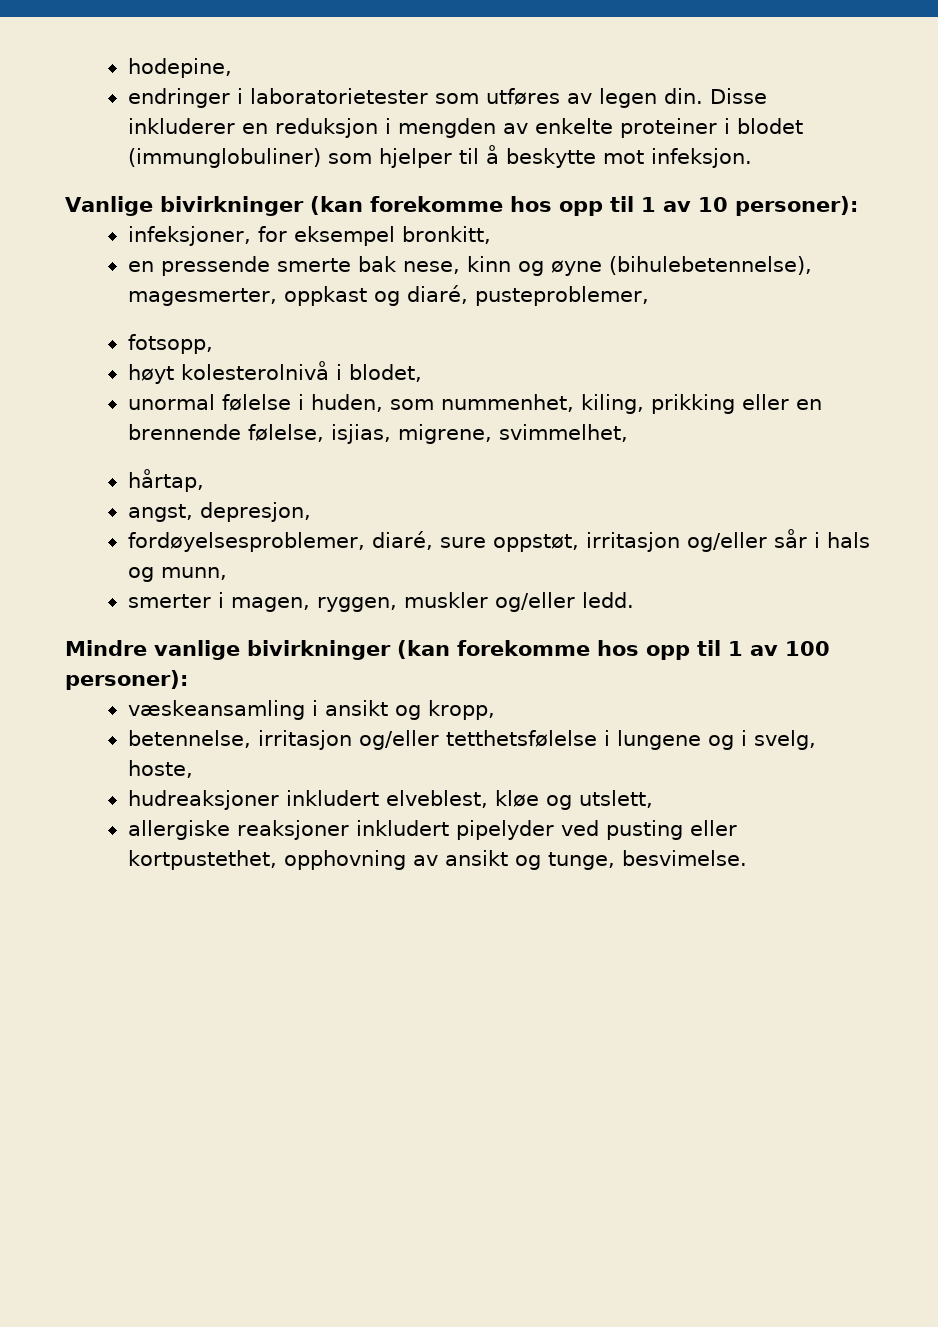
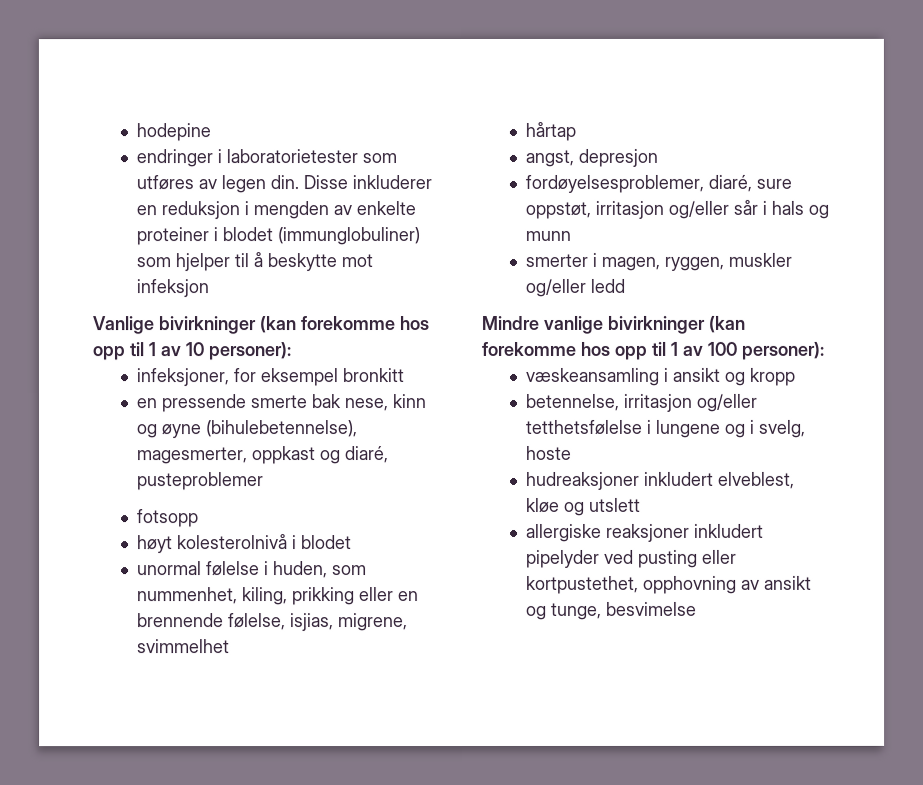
[127,58,232,78] hodepine, -> [135,123,211,142] hodepine
[650,148,752,168] infeksjon. -> [135,279,209,298] infeksjon
[401,226,491,244] bronkitt, -> [341,368,404,383] bronkitt
[474,286,649,306] [127,334,213,354] pusteproblemer, // fotsopp, -> [136,472,264,491] [136,509,199,528] pusteproblemer // fotsopp
[348,364,422,382] blodet, -> [300,535,352,550] blodet
[498,424,628,442] [127,469,204,492] svimmelhet, // hårtap, -> [136,639,230,654] [524,121,576,141] svimmelhet // hårtap
[199,502,311,522] depresjon, -> [577,148,658,167] depresjon
[160,567,227,580] munn, -> [524,230,571,241] munn
[581,592,634,608] ledd. -> [589,278,625,293] ledd
[427,700,495,720] kropp, -> [748,367,795,386] kropp
[127,760,193,778] hoste, -> [525,445,572,460] hoste
[578,790,653,808] utslett, -> [588,497,641,512] utslett
[621,850,747,866] besvimelse. -> [605,601,697,616] besvimelse

